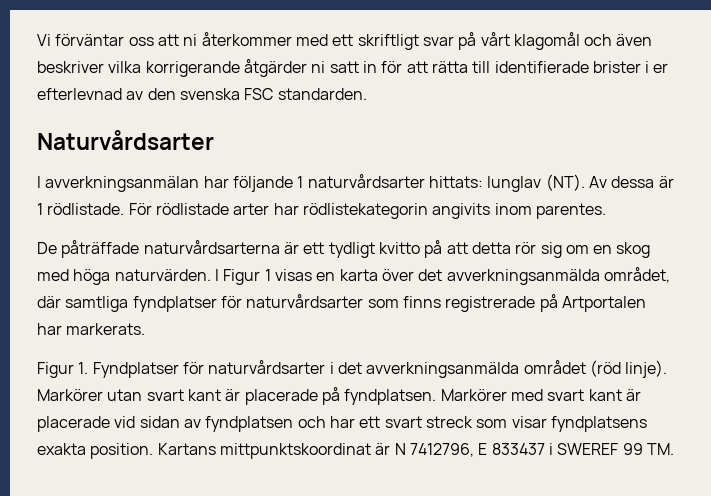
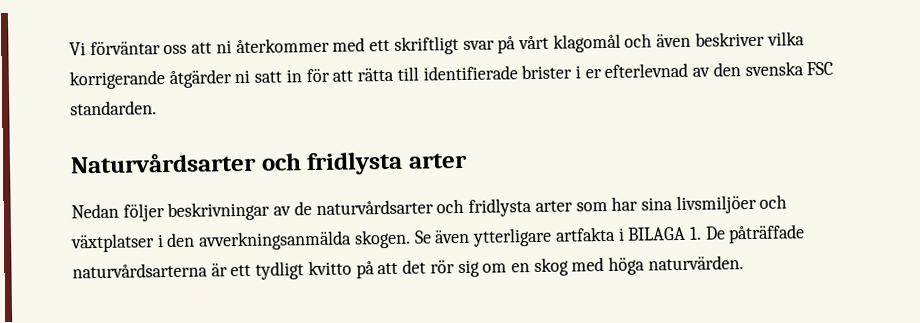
[37,174,674,192] [37,203,606,219] // I avverkningsanmälan har följande 1 naturvårdsarter hittats: lunglav (NT). Av dessa är 1 rödlistade. För rödlistade arter har rödlistekategorin angivits inom parentes. // -> [260,151,468,176] [71,194,788,222] [70,226,702,253] och fridlysta arter // Nedan följer beskrivningar av de naturvårdsarter och fridlysta arter som har sina livsmiljöer och växtplatser i den avverkningsanmälda skogen. Se även ytterligare artfakta i BILAGA 1.
[471,242,511,254] detta -> [402,259,427,274] det
[214,267,670,285] [37,294,646,312] [37,323,146,335] [37,360,668,378] [37,387,641,405] [37,416,647,432] [37,443,674,459] I Figur 1 visas en karta över det avverkningsanmälda området, där samtliga fyndplatser för naturvårdsarter som finns registrerade på Artportalen har markerats. // Figur 1. Fyndplatser för naturvårdsarter i det avverkningsanmälda området (röd linje). Markörer utan svart kant är placerade på fyndplatsen. Markörer med svart kant är placerade vid sidan av fyndplatsen och har ett svart streck som visar fyndplatsens exakta position. Kartans mittpunktskoordinat är N 7412796, E 833437 i SWEREF 99 TM. -> (744, 263) none

